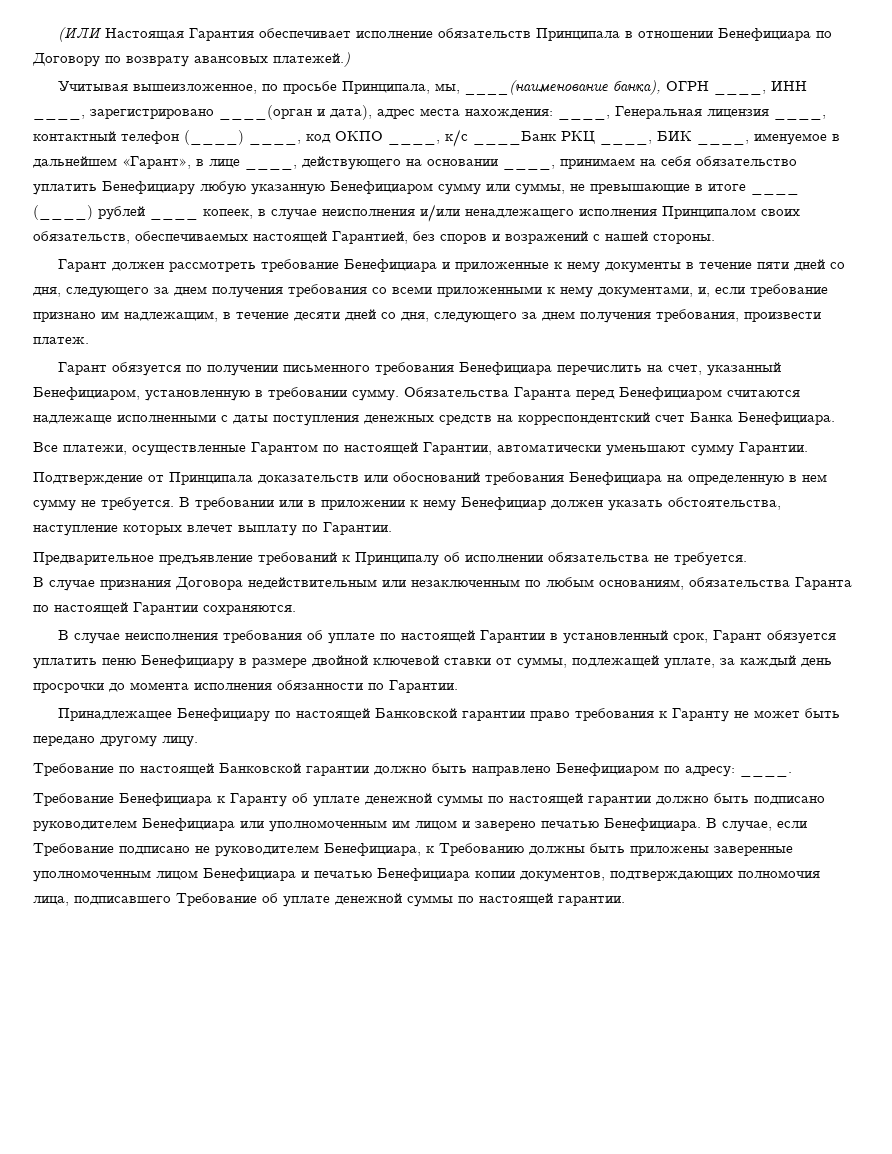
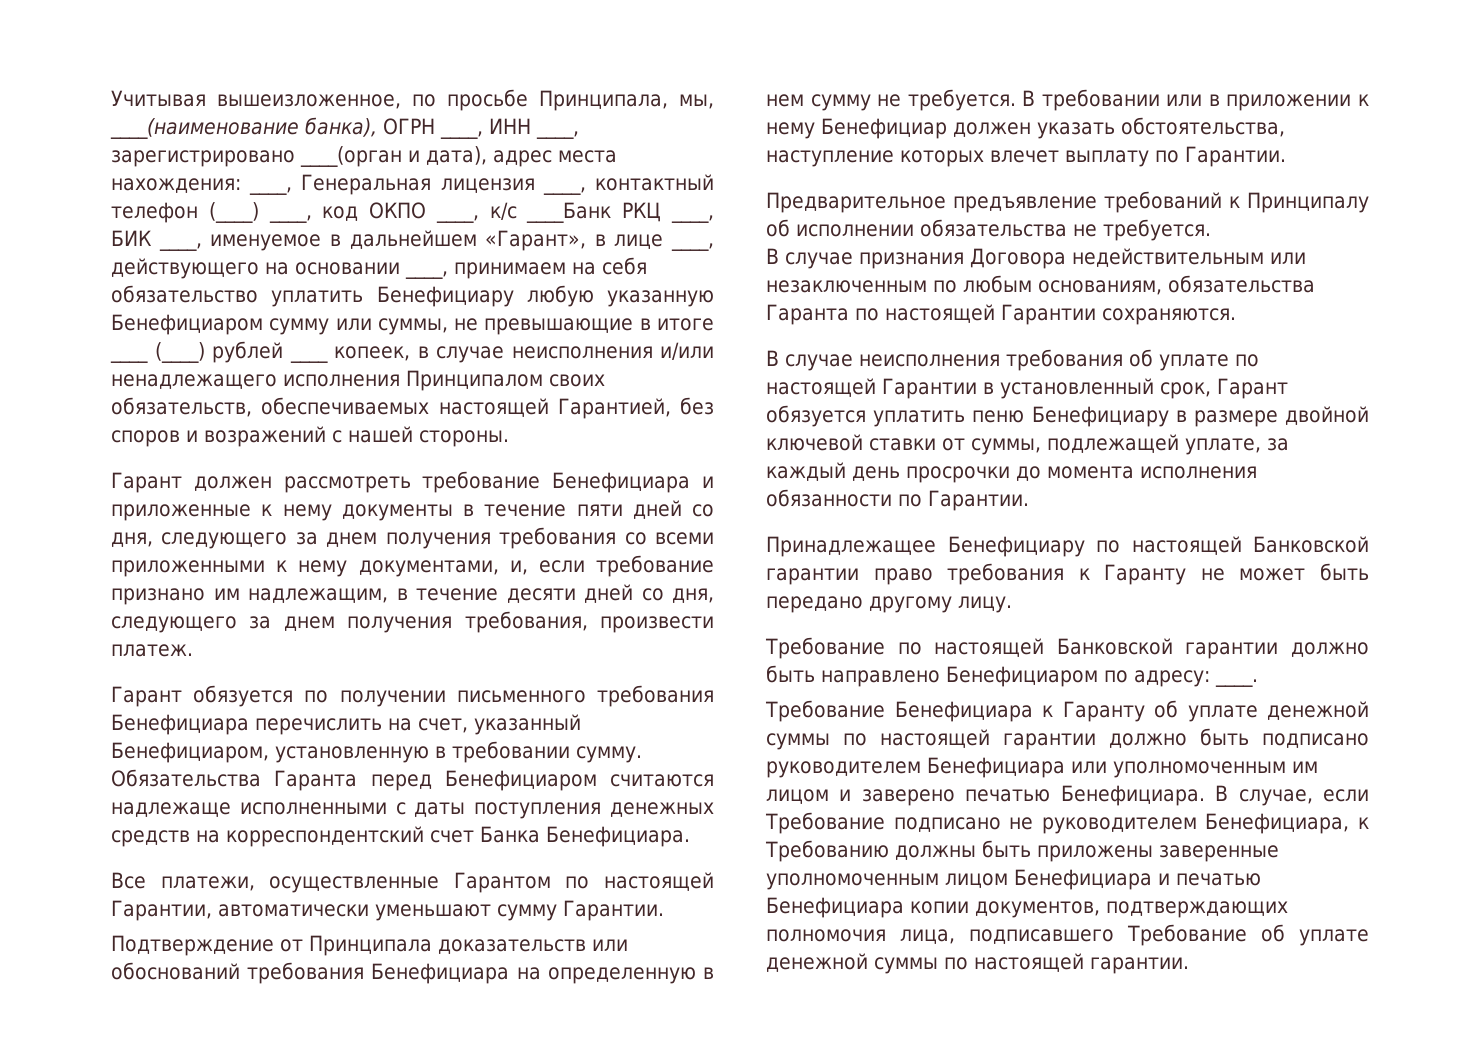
[57,27,832,42] [32,52,350,67] (ИЛИ Настоящая Гарантия обеспечивает исполнение обязательств Принципала в отношении Бенефициара по Договору по возврату авансовых платежей.) // -> (111, 98) none

